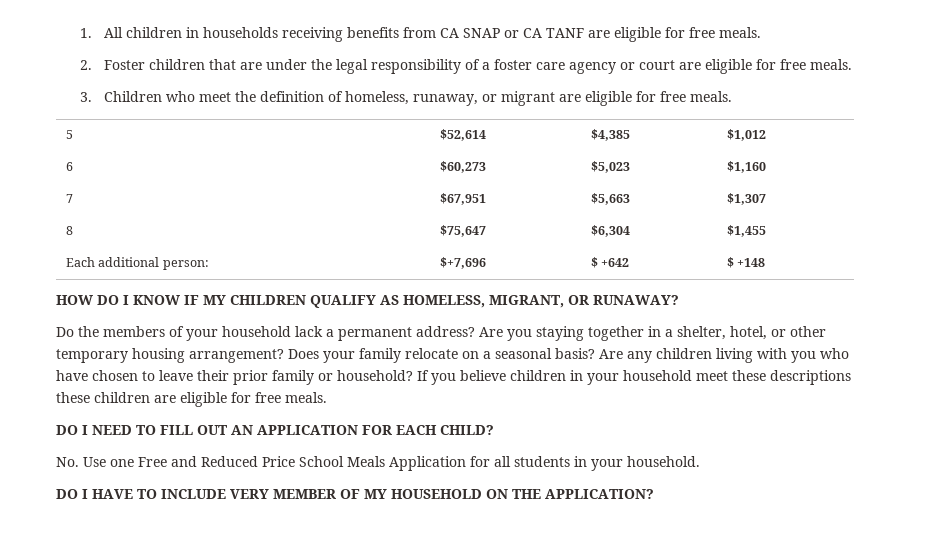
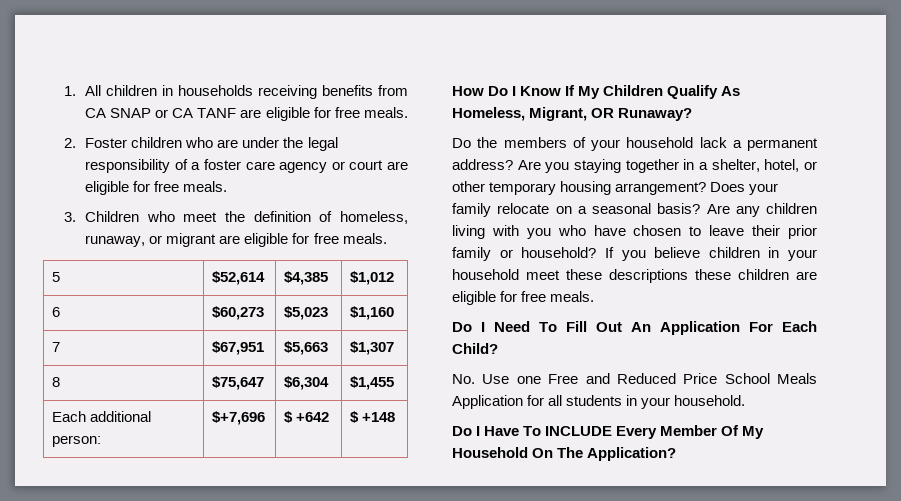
[208,59,236,70] that -> [185,137,214,148] who
[56,295,679,308] HOW DO I KNOW IF MY CHILDREN QUALIFY AS HOMELESS, MIGRANT, OR RUNAWAY? -> [452,85,741,99] [452,107,693,121] How Do I Know If My Children Qualify As Homeless, Migrant, OR Runaway?
[56,425,494,435] DO I NEED TO FILL OUT AN APPLICATION FOR EACH CHILD? -> [452,321,817,335] [452,343,498,354] Do I Need To Fill Out An Application For Each Child?
[56,489,654,499] DO I HAVE TO INCLUDE VERY MEMBER OF MY HOUSEHOLD ON THE APPLICATION? -> [452,425,765,439] [452,447,677,461] Do I Have To INCLUDE Every Member Of My Household On The Application?

